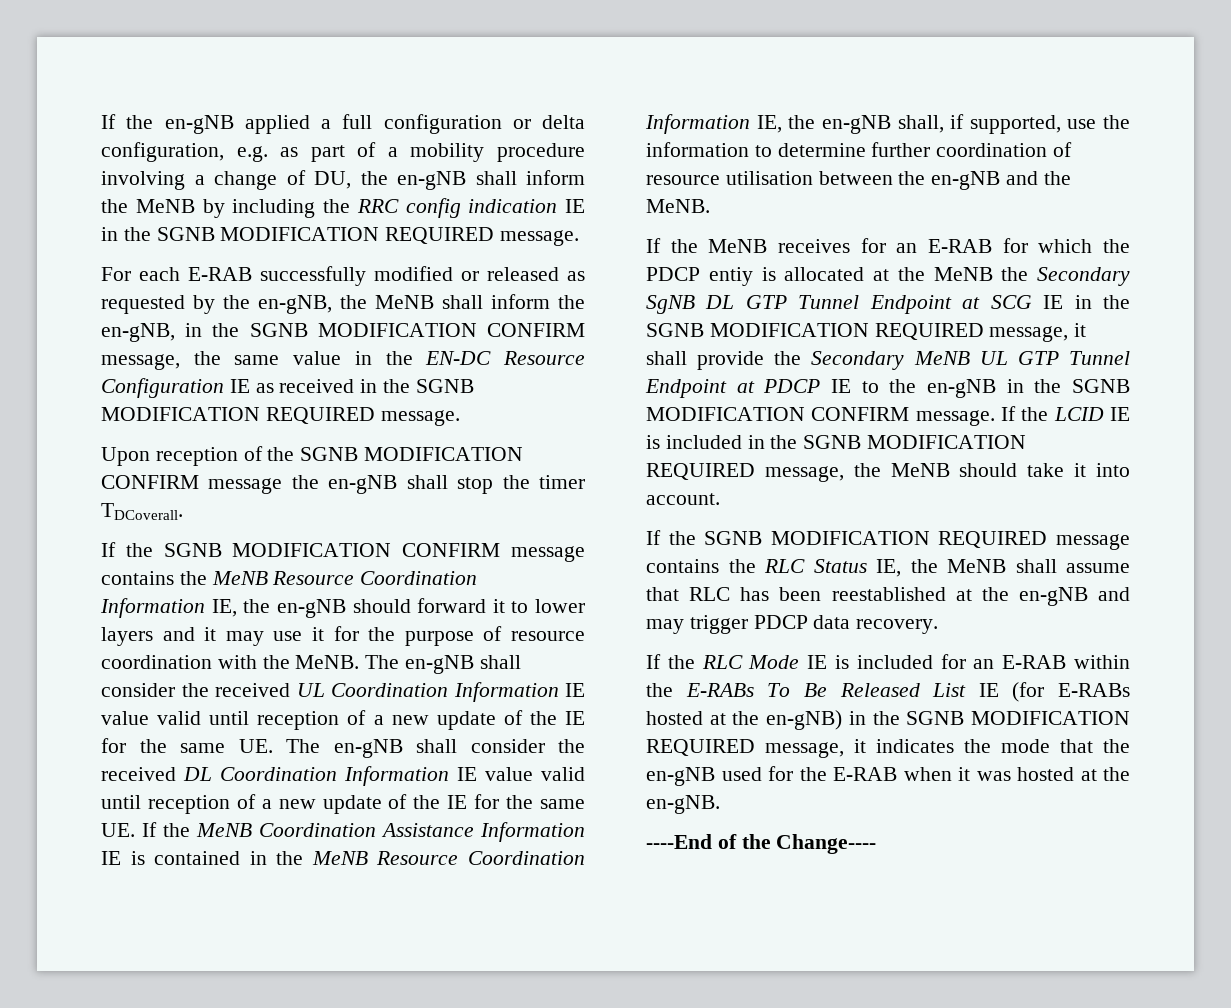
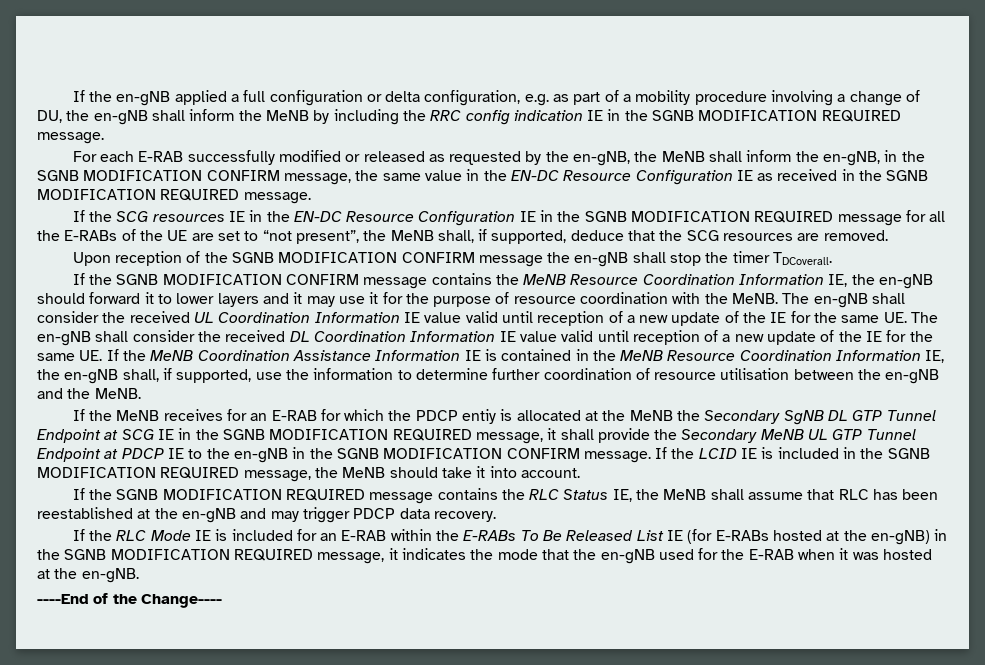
(460, 418) none -> [72,210,946,226] [37,229,888,244] // If the SCG resources IE in the EN-DC Resource Configuration IE in the SGNB MODIFICATION REQUIRED message for all the E-RABs of the UE are set to “not present”, the MeNB shall, if supported, deduce that the SCG resources are removed.

